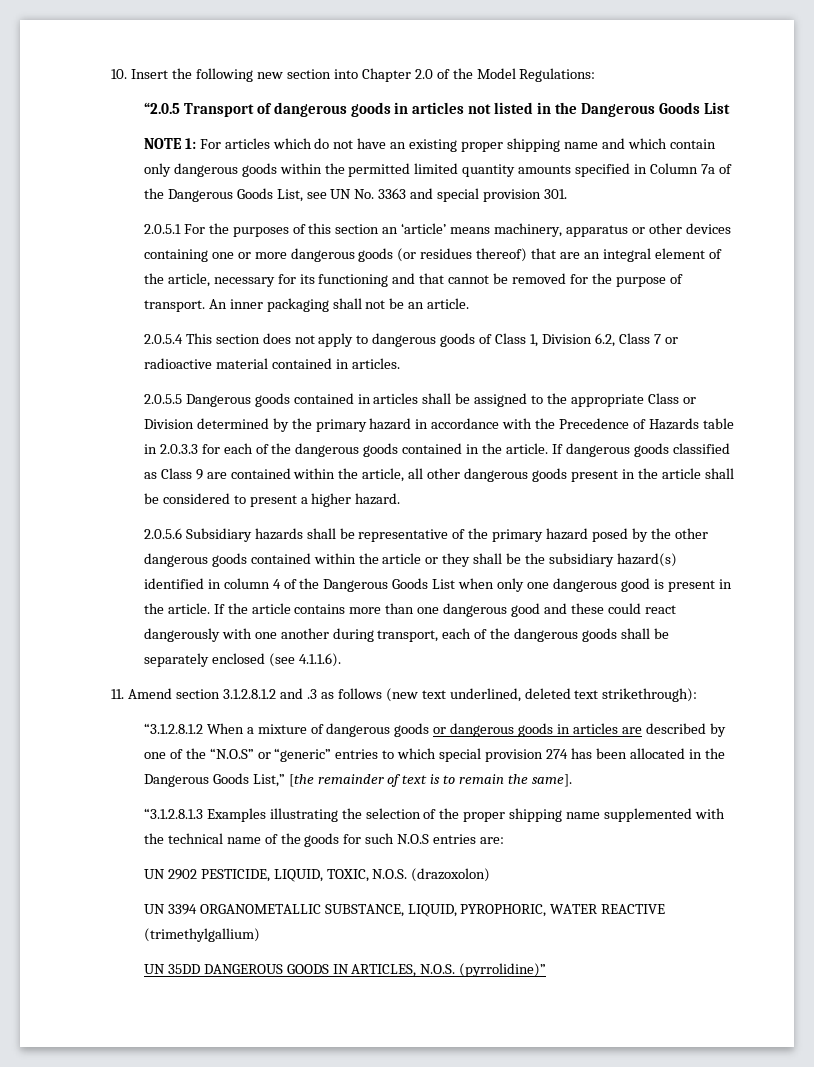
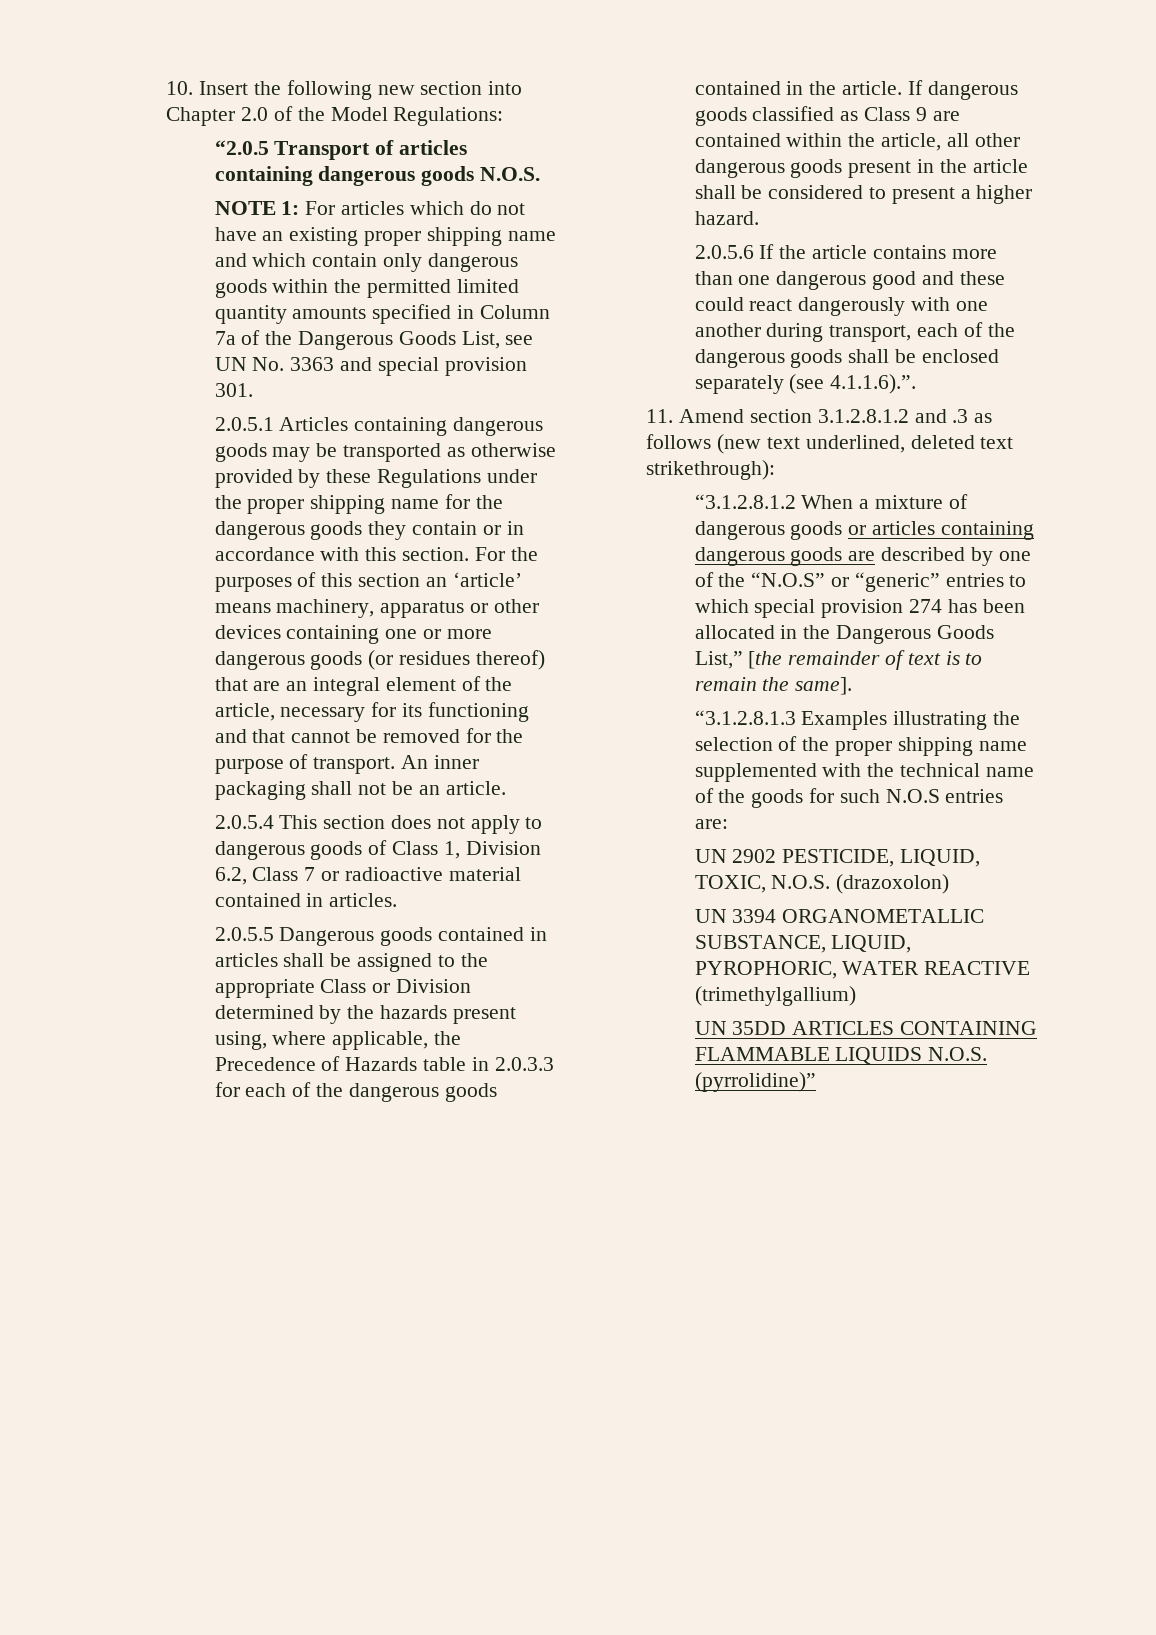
[273,102,730,117] dangerous goods in articles not listed in the Dangerous Goods List -> [399,140,468,155] [214,166,541,186] articles containing dangerous goods N.O.S.
(181, 229) none -> [279,417,544,436] [214,443,556,462] [214,469,537,488] [214,494,503,514] [214,521,524,540] [214,547,470,561] Articles containing dangerous goods may be transported as otherwise provided by these Regulations under the proper shipping name for the dangerous goods they contain or in accordance with this section.
[315,418,533,432] primary hazard in accordance with -> [380,1005,516,1024] [214,1031,429,1050] hazards present using, where applicable,
[185,528,708,542] [143,553,677,567] [143,578,732,592] [143,603,210,614] Subsidiary hazards shall be representative of the primary hazard posed by the other dangerous goods contained within the article or they shall be the subsidiary hazard(s) identified in column 4 of the Dangerous Goods List when only one dangerous good is present in the article. -> (754, 252) none
[143,653,341,667] separately enclosed (see 4.1.1.6). -> [921,349,999,363] [694,374,917,394] enclosed separately (see 4.1.1.6).”.
[450,723,618,737] dangerous goods in articles -> [872,521,1034,540] [694,547,843,566] articles containing dangerous goods
[203,964,417,977] DANGEROUS GOODS IN ARTICLES, -> [792,1021,1038,1035] [694,1047,923,1064] ARTICLES CONTAINING FLAMMABLE LIQUIDS

